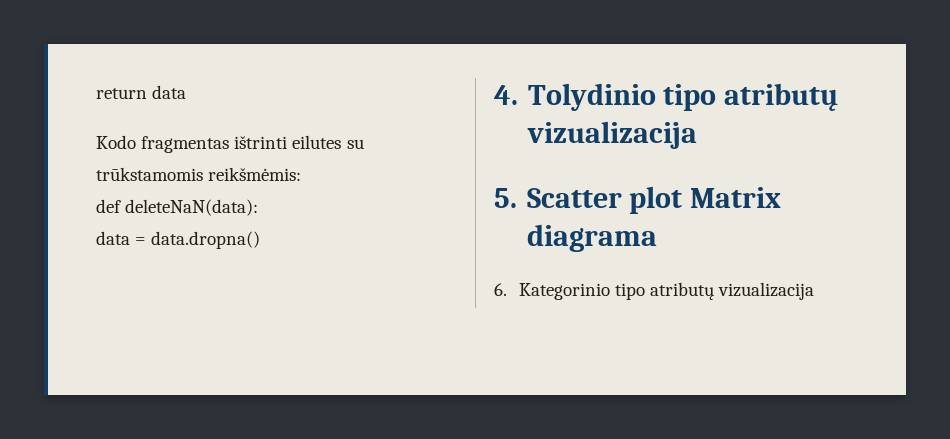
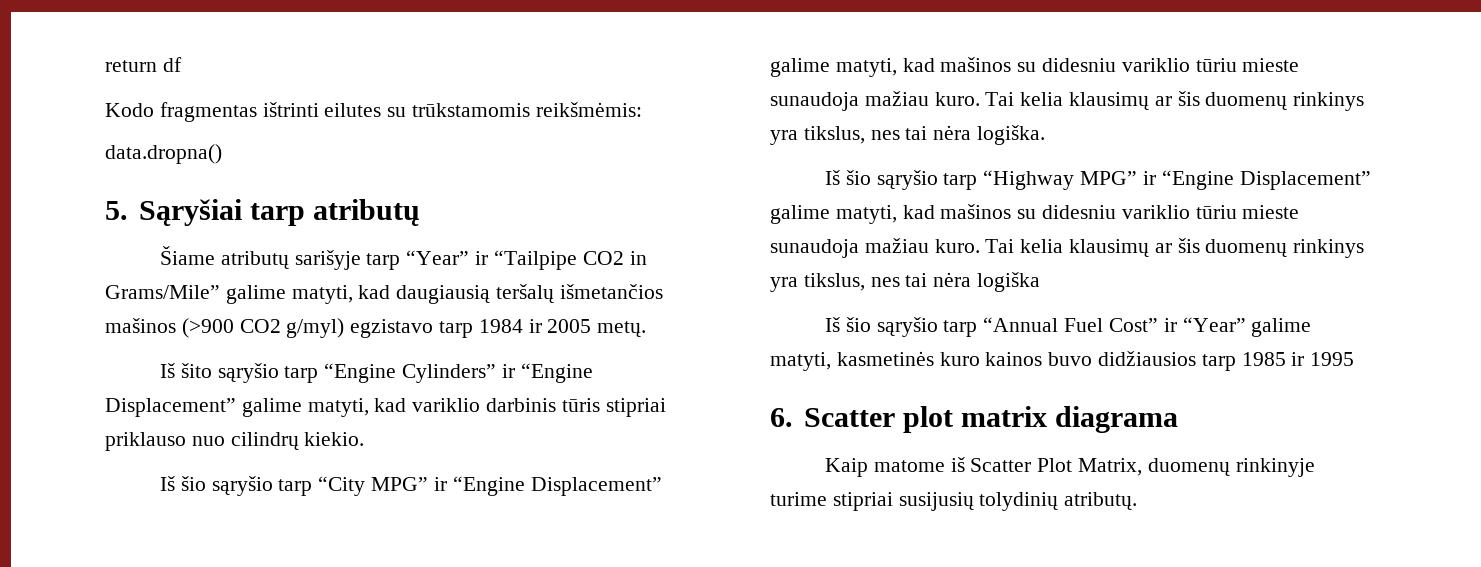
[152,85,187,99] data -> [162,57,182,72] df
[96,199,259,216] [96,231,261,249] [494,83,839,111] [526,121,697,149] [494,188,517,208] def deleteNaN(data): // data = data.dropna() // 4. Tolydinio tipo atributų vizualizacija // 5. -> [105,144,222,164] [105,199,420,226] [160,246,647,270] [105,284,663,304] [105,318,647,338] [160,363,593,383] [105,398,666,417] [105,432,365,451] [160,476,662,496] [770,57,1300,77] [770,91,1365,111] [770,125,1046,145] [825,170,1371,190] [770,204,1300,224] [770,238,1365,258] [770,272,1041,292] [825,317,1312,337] [770,351,1355,371] [770,408,793,427] data.dropna() // 5. Sąryšiai tarp atributų // Šiame atributų sarišyje tarp “Year” ir “Tailpipe CO2 in Grams/Mile” galime matyti, kad daugiausią teršalų išmetančios mašinos (>900 CO2 g/myl) egzistavo tarp 1984 ir 2005 metų. // Iš šito sąryšio tarp “Engine Cylinders” ir “Engine Displacement” galime matyti, kad variklio darbinis tūris stipriai priklauso nuo cilindrų kiekio. // Iš šio sąryšio tarp “City MPG” ir “Engine Displacement” galime matyti, kad mašinos su didesniu variklio tūriu mieste sunaudoja mažiau kuro. Tai kelia klausimų ar šis duomenų rinkinys yra tikslus, nes tai nėra logiška. // Iš šio sąryšio tarp “Highway MPG” ir “Engine Displacement” galime matyti, kad mašinos su didesniu variklio tūriu mieste sunaudoja mažiau kuro. Tai kelia klausimų ar šis duomenų rinkinys yra tikslus, nes tai nėra logiška // Iš šio sąryšio tarp “Annual Fuel Cost” ir “Year” galime matyti, kasmetinės kuro kainos buvo didžiausios tarp 1985 ir 1995 // 6.
[690,187,782,208] Matrix -> [960,406,1047,427] matrix
[494,282,815,300] 6. Kategorinio tipo atributų vizualizacija -> [825,457,1315,477] [770,492,1138,511] Kaip matome iš Scatter Plot Matrix, duomenų rinkinyje turime stipriai susijusių tolydinių atributų.

